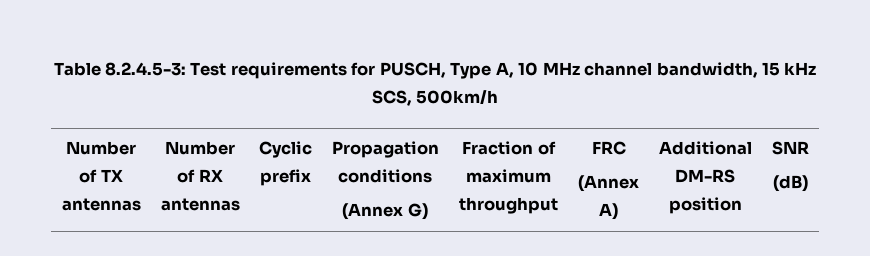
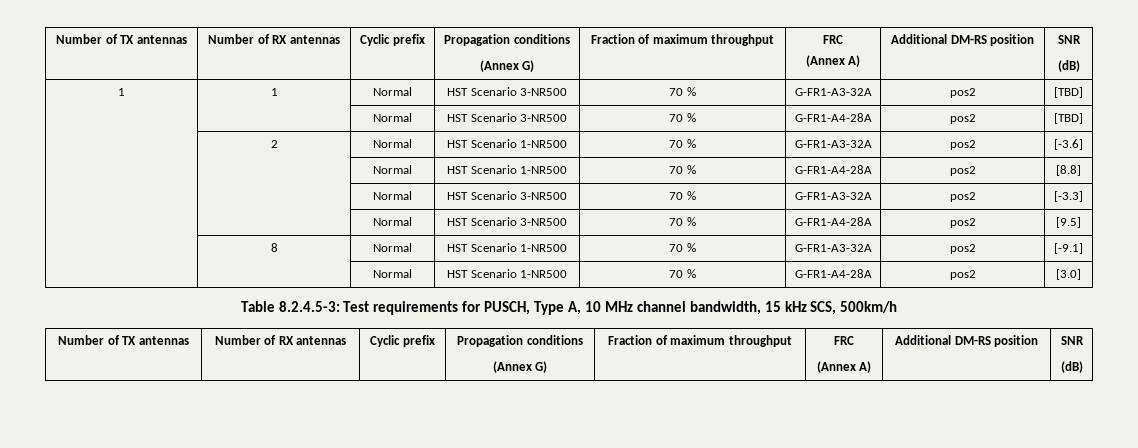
(53, 69) none -> [56,34,187,44] [208,34,340,44] [360,34,425,46] [444,34,570,46] [479,60,535,72] [590,34,775,46] [823,35,843,44] [805,55,861,67] [890,34,1035,46] [1057,35,1081,44] [1057,60,1080,72] [118,88,125,96] [270,88,278,96] [372,87,412,96] [446,87,568,96] [669,87,696,96] [794,88,872,96] [949,88,976,98] [1054,87,1083,98] [372,113,412,122] [446,113,568,122] [669,113,696,122] [794,113,872,122] [949,114,976,124] [1054,113,1083,124] [270,140,278,148] [372,139,412,148] [446,139,568,148] [669,139,696,148] [794,140,872,148] [949,140,976,150] [1054,139,1083,150] [372,165,412,174] [446,165,568,174] [669,165,696,174] [794,165,872,174] [949,166,976,176] [1056,165,1081,176] [372,191,412,200] [446,191,568,200] [669,191,696,200] [794,192,872,200] [949,192,976,202] [1054,191,1083,202] [372,217,412,226] [446,217,568,226] [669,217,696,226] [794,217,872,226] [949,218,976,228] [1056,217,1081,228] [270,243,278,252] [372,243,412,252] [446,243,568,252] [669,243,696,252] [794,244,872,252] [949,244,976,254] [1054,243,1083,254] [372,269,412,278] [446,269,568,278] [669,269,696,278] [794,269,872,278] [949,270,976,280] [1056,269,1081,280] Number of TX antennas | Number of RX antennas | Cyclic prefix | Propagation conditions // (Annex G) | Fraction of maximum throughput | FRC // (Annex A) | Additional DM-RS position | SNR // (dB) // 1 | 1 | Normal | HST Scenario 3-NR500 | 70 % | G-FR1-A3-32A | pos2 | [TBD] // | | Normal | HST Scenario 3-NR500 | 70 % | G-FR1-A4-28A | pos2 | [TBD] // | 2 | Normal | HST Scenario 1-NR500 | 70 % | G-FR1-A3-32A | pos2 | [-3.6] // | | Normal | HST Scenario 1-NR500 | 70 % | G-FR1-A4-28A | pos2 | [8.8] // | | Normal | HST Scenario 3-NR500 | 70 % | G-FR1-A3-32A | pos2 | [-3.3] // | | Normal | HST Scenario 3-NR500 | 70 % | G-FR1-A4-28A | pos2 | [9.5] // | 8 | Normal | HST Scenario 1-NR500 | 70 % | G-FR1-A3-32A | pos2 | [-9.1] // | | Normal | HST Scenario 1-NR500 | 70 % | G-FR1-A4-28A | pos2 | [3.0] //

